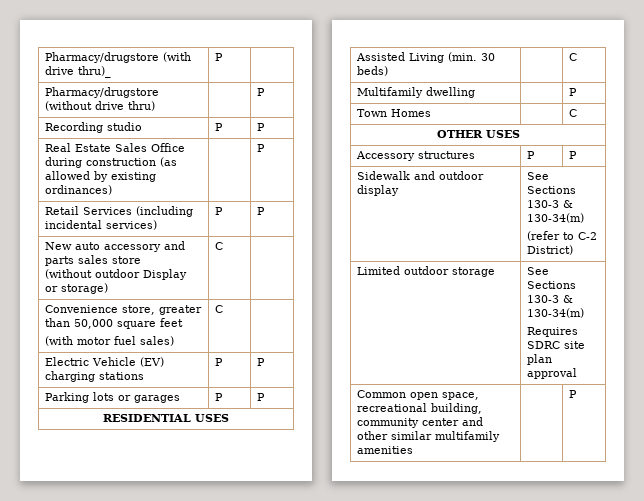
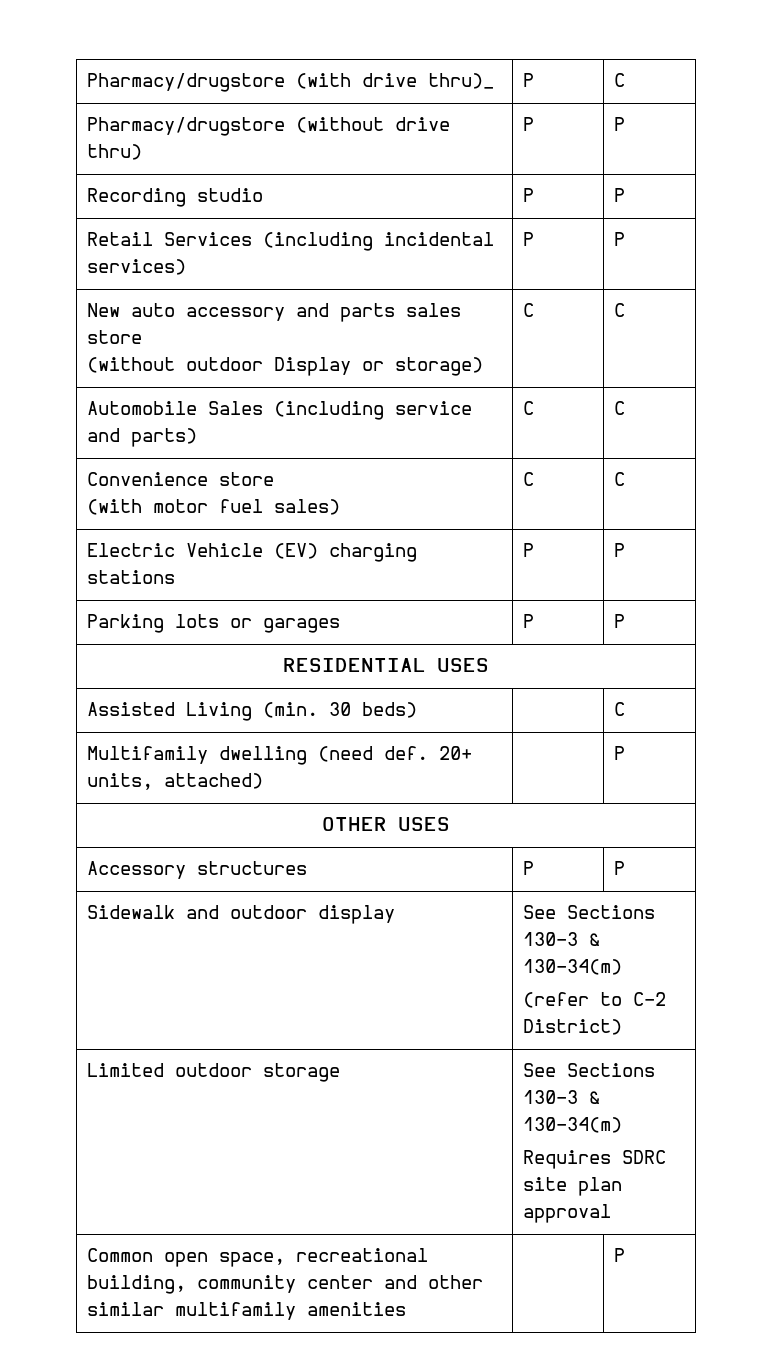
(224, 57) none -> [613,73,625,87] C
(156, 106) none -> [522,117,534,131] P
[45,143,186,152] [45,157,178,168] [45,171,157,182] [45,185,113,195] [257,144,266,152] // Real Estate Sales Office during construction (as allowed by existing ordinances) | | P -> (625, 195) none
[45,305,203,315] [45,318,184,329] // Convenience store, greater than 50,000 square feet -> [613,303,625,317] [86,401,472,420] [86,428,197,447] [522,401,534,415] [613,401,625,415] [86,472,274,486] C // Automobile Sales (including service and parts) | C | C // Convenience store
(224, 309) none -> [613,472,625,486] C
[569,88,578,96] [357,109,432,117] [569,109,578,117] | | P // Town Homes | | C -> [317,746,472,762] [86,773,263,790] [613,746,625,760] (need def. 20+ units, attached) | | P

